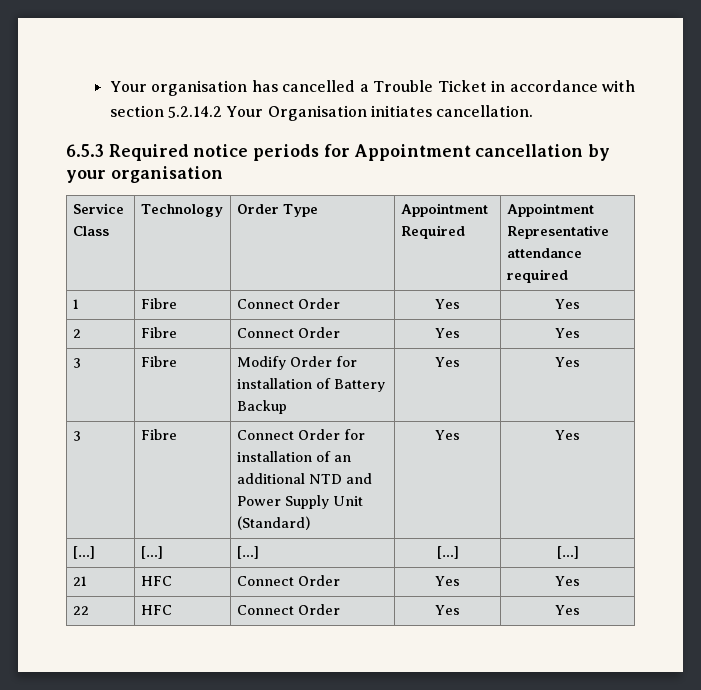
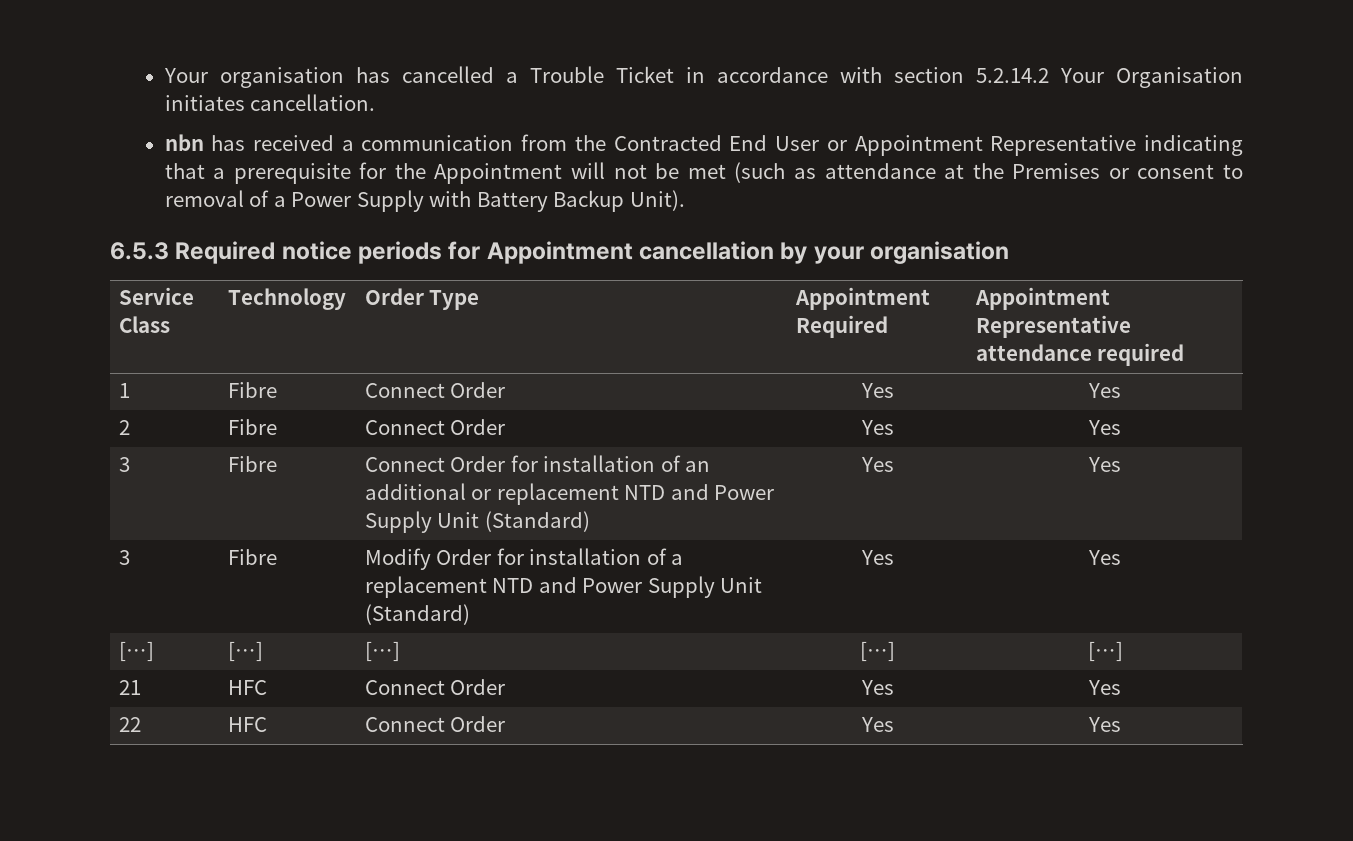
(534, 111) none -> [164,134,1244,156] [164,162,1244,184] [164,190,685,212] // nbn has received a communication from the Contracted End User or Appointment Representative indicating that a prerequisite for the Appointment will not be met (such as attendance at the Premises or consent to removal of a Power Supply with Battery Backup Unit).
[236,356,357,370] [236,378,385,392] [236,400,287,414] [435,357,461,367] [555,357,581,367] [72,431,81,441] [140,429,177,440] [236,429,365,440] [236,451,351,462] [236,473,305,484] Modify Order for installation of Battery Backup | Yes | Yes // 3 | Fibre | Connect Order for installation of an additional -> [364,455,711,472] [364,483,775,505] [364,511,590,533] [860,457,894,472] [1088,457,1121,472] [118,550,130,565] [227,549,277,565] [364,548,684,570] [364,576,487,598] Connect Order for installation of an additional or replacement NTD and Power Supply Unit (Standard) | Yes | Yes // 3 | Fibre | Modify Order for installation of a replacement

